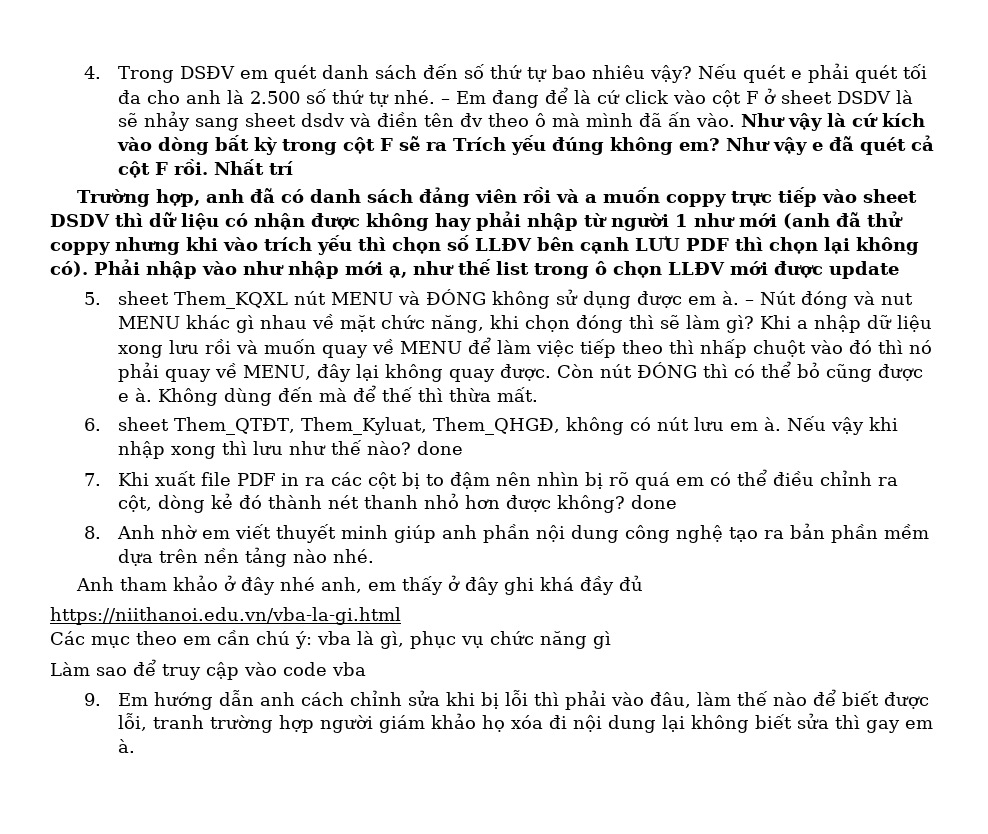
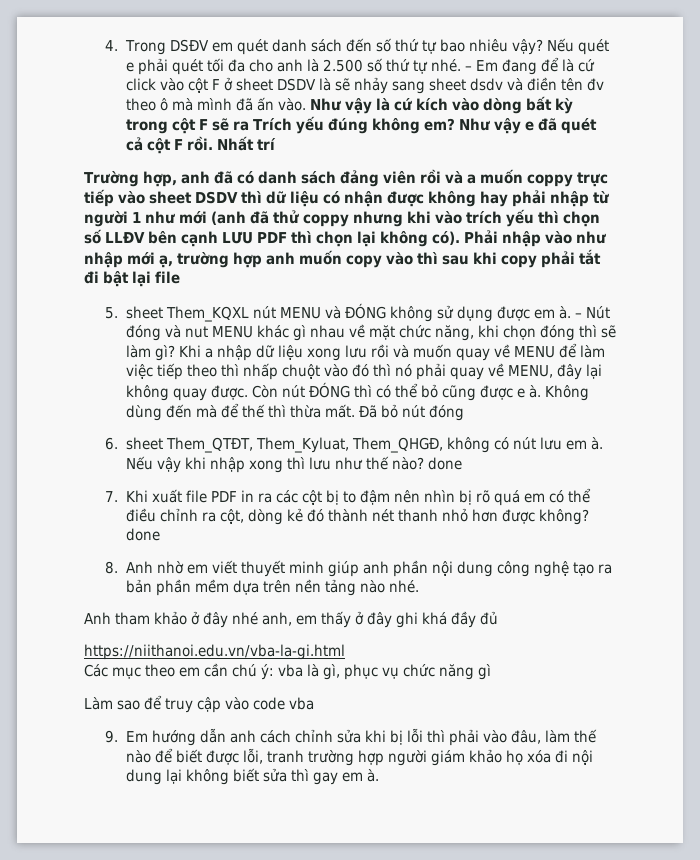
[413,259,899,279] như thế list trong ô chọn LLĐV mới được update -> [177,249,601,268] [84,271,180,287] trường hợp anh muốn copy vào thì sau khi copy phải tắt đi bật lại file
(539, 394) none -> [358,404,464,421] Đã bỏ nút đóng

